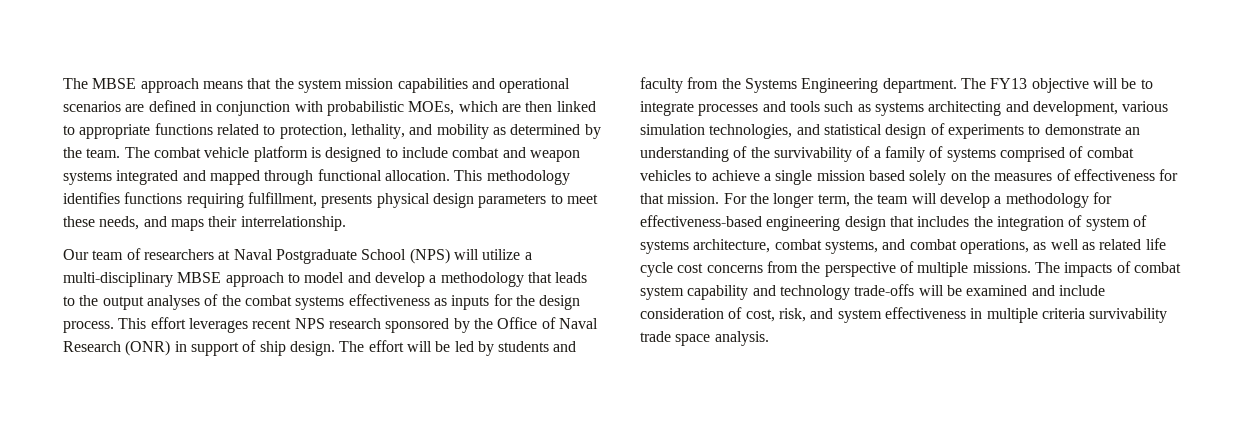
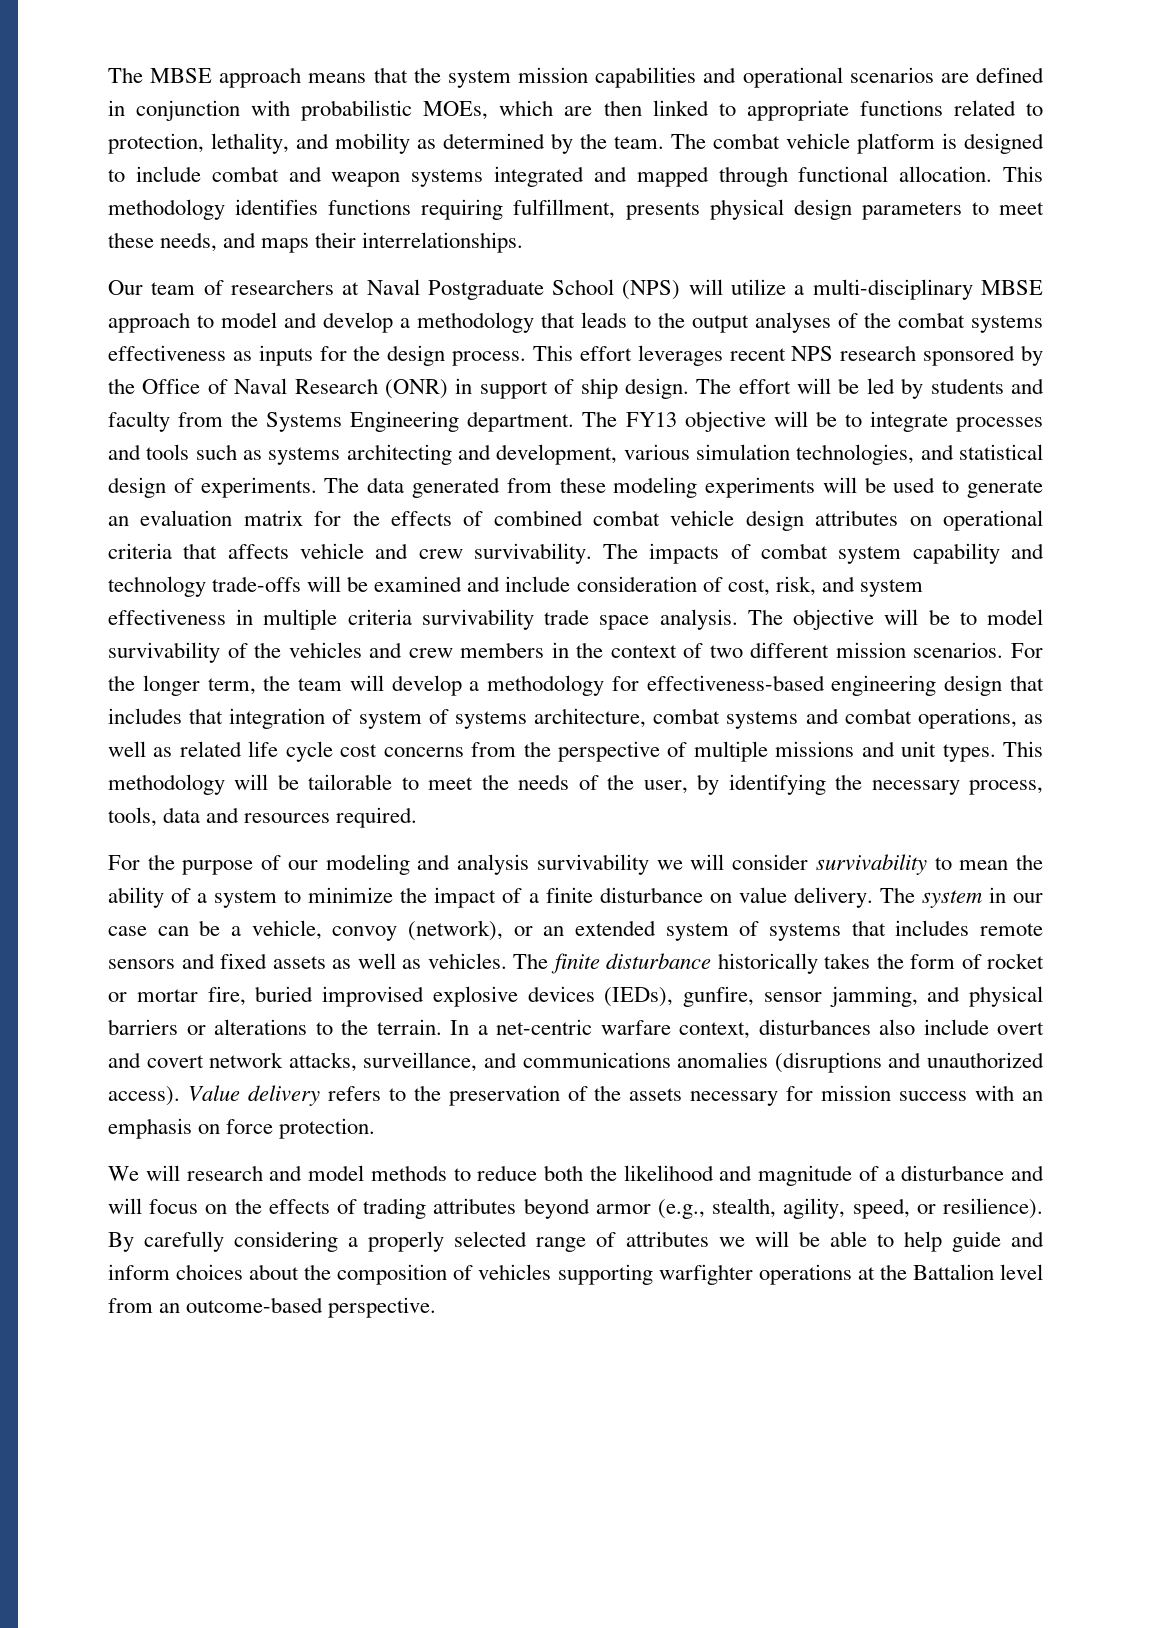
[240,216,346,231] interrelationship. -> [362,232,524,253] interrelationships.
[947,124,1140,139] [640,146,1134,162] [640,169,1179,185] [640,192,1112,208] [640,215,1147,231] [640,238,1166,254] [640,261,1031,277] experiments to demonstrate an understanding of the survivability of a family of systems comprised of combat vehicles to achieve a single mission based solely on the measures of effectiveness for that mission. For the longer term, the team will develop a methodology for effectiveness-based engineering design that includes the integration of system of systems architecture, combat systems, and combat operations, as well as related life cycle cost concerns from the perspective of multiple missions. -> [200,477,1044,498] [108,510,1043,531] [108,543,592,564] experiments. The data generated from these modeling experiments will be used to generate an evaluation matrix for the effects of combined combat vehicle design attributes on operational criteria that affects vehicle and crew survivability.
(769, 338) none -> [747,609,1044,630] [108,642,1043,663] [108,675,1044,696] [108,708,1044,729] [108,741,1043,762] [108,774,1043,795] [108,807,418,828] [108,854,1043,875] [108,887,1043,908] [108,920,1043,941] [108,953,1044,974] [108,986,1043,1007] [108,1019,1044,1039] [108,1052,1044,1073] [108,1085,1043,1106] [108,1118,376,1139] [108,1165,1044,1186] [108,1198,1044,1219] [108,1231,1044,1252] [108,1264,1043,1285] [108,1297,437,1318] The objective will be to model survivability of the vehicles and crew members in the context of two different mission scenarios. For the longer term, the team will develop a methodology for effectiveness-based engineering design that includes that integration of system of systems architecture, combat systems and combat operations, as well as related life cycle cost concerns from the perspective of multiple missions and unit types. This methodology will be tailorable to meet the needs of the user, by identifying the necessary process, tools, data and resources required. // For the purpose of our modeling and analysis survivability we will consider survivability to mean the ability of a system to minimize the impact of a finite disturbance on value delivery. The system in our case can be a vehicle, convoy (network), or an extended system of systems that includes remote sensors and fixed assets as well as vehicles. The finite disturbance historically takes the form of rocket or mortar fire, buried improvised explosive devices (IEDs), gunfire, sensor jamming, and physical barriers or alterations to the terrain. In a net-centric warfare context, disturbances also include overt and covert network attacks, surveillance, and communications anomalies (disruptions and unauthorized access). Value delivery refers to the preservation of the assets necessary for mission success with an emphasis on force protection. // We will research and model methods to reduce both the likelihood and magnitude of a disturbance and will focus on the effects of trading attributes beyond armor (e.g., stealth, agility, speed, or resilience). By carefully considering a properly selected range of attributes we will be able to help guide and inform choices about the composition of vehicles supporting warfighter operations at the Battalion level from an outcome-based perspective.

